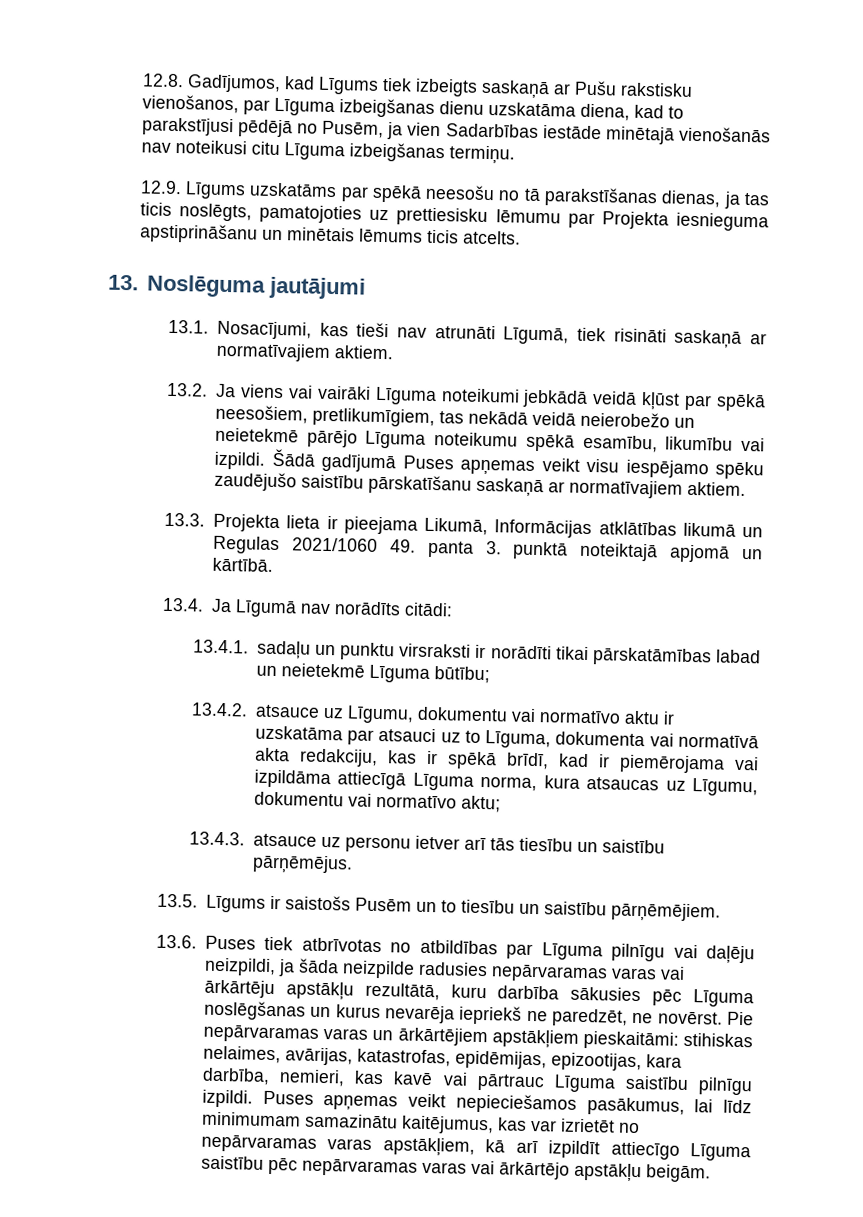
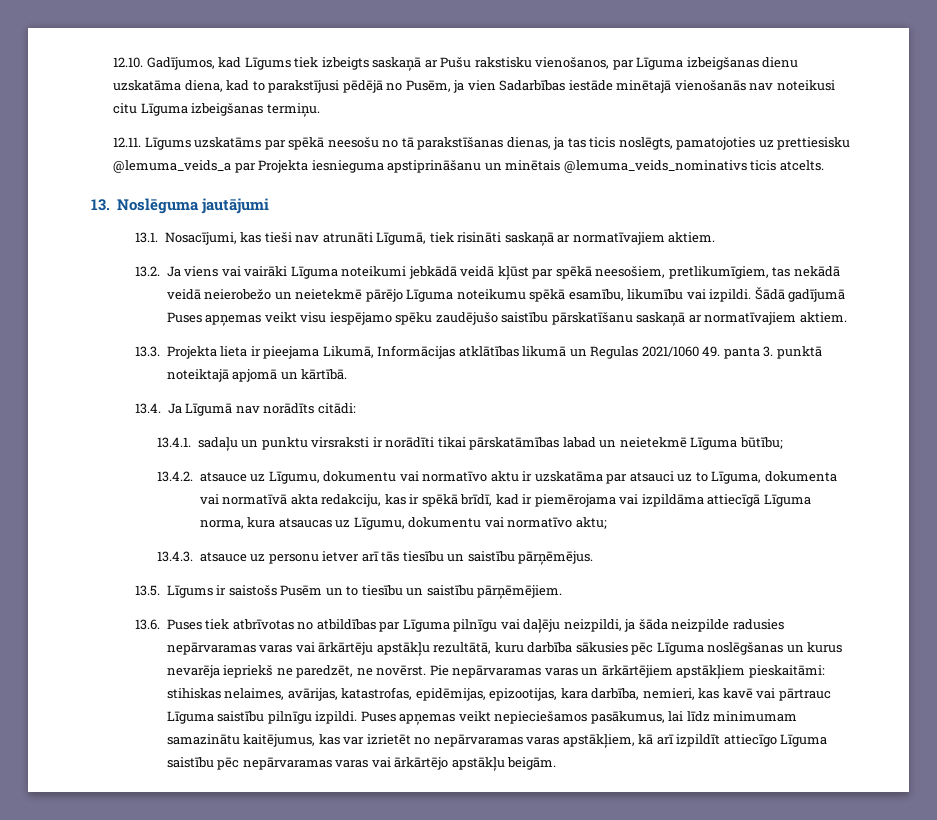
[141,73,184,88] 12.8. -> [113,57,144,68] 12.10.
[139,180,182,195] 12.9. -> [113,137,142,147] 12.11.
[495,209,561,224] lēmumu -> [113,160,232,173] @lemuma_veids_a
[358,228,423,243] lēmums -> [563,160,747,173] @lemuma_veids_nominativs

